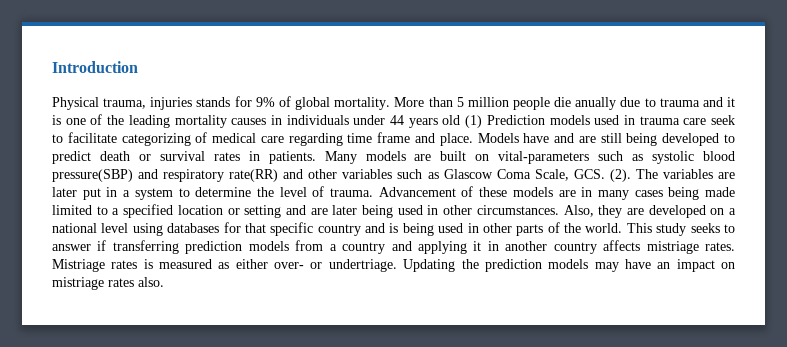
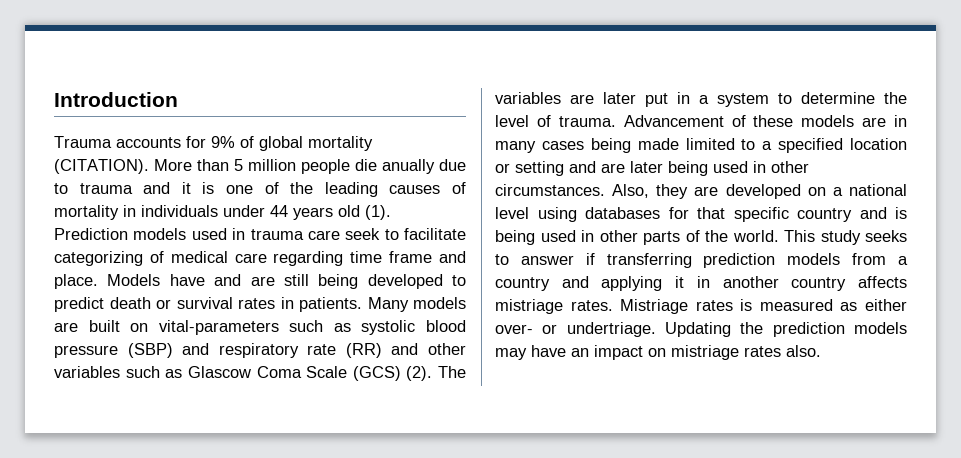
[52,97,231,110] Physical trauma, injuries stands -> [54,136,181,148] Trauma accounts
[334,97,391,110] mortality. -> [308,136,373,151] [54,159,149,174] mortality (CITATION).
[174,115,267,128] mortality causes -> [389,182,466,194] [54,205,119,220] causes of mortality
[465,115,483,128] (1) -> [365,205,391,220] (1).
[52,169,279,182] pressure(SBP) and respiratory rate(RR) -> [54,343,382,358] pressure (SBP) and respiratory rate (RR)
[534,169,605,181] Scale, GCS. -> [306,366,401,381] Scale (GCS)

